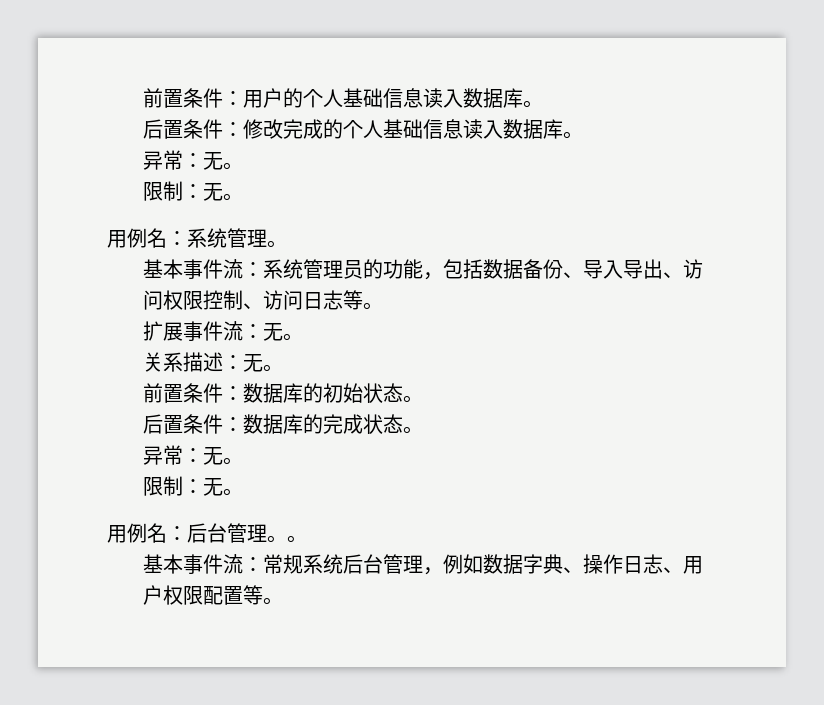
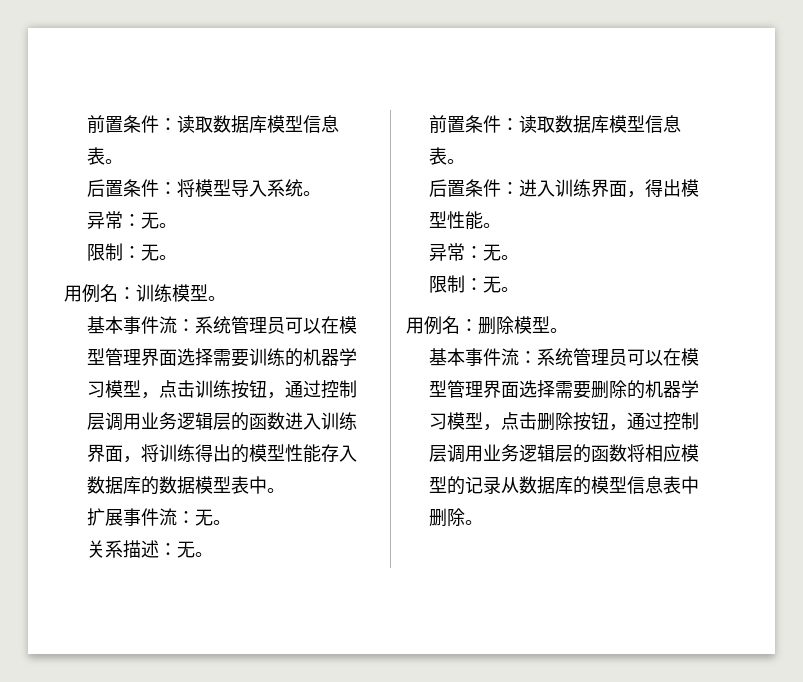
[143,88,544,108] [143,119,584,139] [143,150,244,170] [143,181,244,201] [107,228,287,248] [143,259,704,280] [143,290,364,310] 前置条件：用户的个人基础信息读入数据库。 // 后置条件：修改完成的个人基础信息读入数据库。 // 异常：无。 // 限制：无。 // 用例名：系统管理。 // 基本事件流：系统管理员的功能，包括数据备份、导入导出、访问权限控制、访问日志等 -> [86,115,339,133] [86,147,123,165] [86,179,321,197] [86,211,177,229] [86,243,177,261] [64,284,226,303] [86,316,357,334] [86,348,357,367] [86,380,357,399] [86,412,357,431] [86,444,357,463] [86,476,267,495] 前置条件：读取数据库模型信息表。 // 后置条件：将模型导入系统。 // 异常：无。 // 限制：无。 // 用例名：训练模型。 // 基本事件流：系统管理员可以在模型管理界面选择需要训练的机器学习模型，点击训练按钮，通过控制层调用业务逻辑层的函数进入训练界面，将训练得出的模型性能存入数据库的数据模型表中
[243,383,424,403] [143,414,424,434] [143,445,244,465] [143,476,244,496] [107,523,307,543] [143,554,704,575] [143,585,264,605] 数据库的初始状态。 // 后置条件：数据库的完成状态。 // 异常：无。 // 限制：无。 // 用例名：后台管理。。 // 基本事件流：常规系统后台管理，例如数据字典、操作日志、用户权限配置等 -> [518,115,681,133] [428,147,465,165] [428,179,699,198] [428,211,501,230] [428,243,519,261] [428,275,519,293] [406,316,568,335] [428,348,699,366] [428,380,699,399] [428,412,699,431] [428,444,699,463] [428,476,699,495] [428,508,465,527] 读取数据库模型信息表。 // 后置条件：进入训练界面，得出模型性能。 // 异常：无。 // 限制：无。 // 用例名：删除模型。 // 基本事件流：系统管理员可以在模型管理界面选择需要删除的机器学习模型，点击删除按钮，通过控制层调用业务逻辑层的函数将相应模型的记录从数据库的模型信息表中删除

